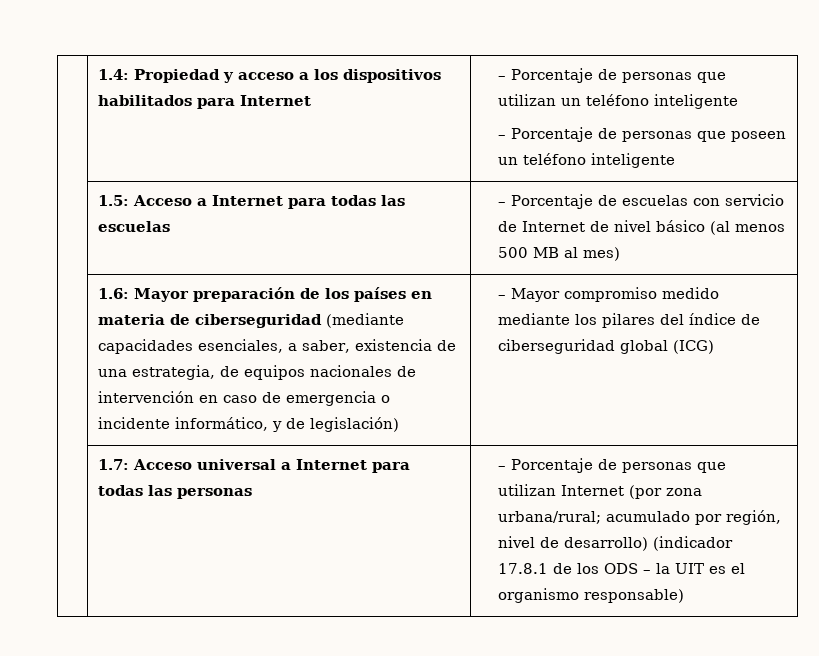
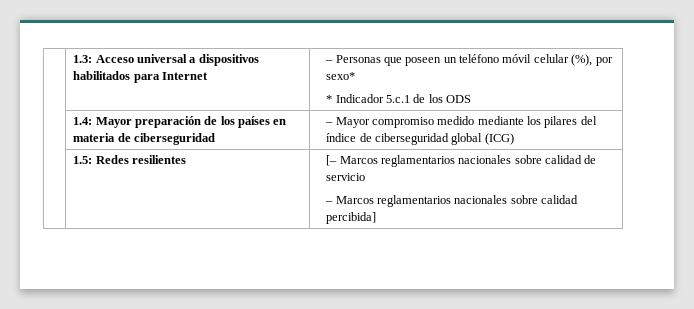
[98,69,339,83] | 1.4: Propiedad y acceso a los -> [73,54,197,63] | 1.3: Acceso universal a
[511,68,727,83] [498,94,739,109] [498,127,787,142] [498,153,676,168] [98,195,406,209] [98,221,171,232] [498,194,785,209] [498,220,786,235] [498,247,621,261] [98,288,130,299] Porcentaje de personas que utilizan un teléfono inteligente // – Porcentaje de personas que poseen un teléfono inteligente // | 1.5: Acceso a Internet para todas las escuelas | – Porcentaje de escuelas con servicio de Internet de nivel básico (al menos 500 MB al mes) // | 1.6: -> [335,54,613,66] [326,72,356,80] [326,94,472,103] [73,117,93,125] Personas que poseen un teléfono móvil celular (%), por sexo* // * Indicador 5.c.1 de los ODS // | 1.4:
[326,313,405,328] [98,339,457,354] [98,365,417,380] [98,391,391,406] [98,417,400,432] (mediante capacidades esenciales, a saber, existencia de una estrategia, de equipos nacionales de intervención en caso de emergencia o incidente informático, y de legislación) -> (215, 139) none
[98,459,411,473] [98,485,253,499] [498,458,727,473] [498,484,703,499] [498,510,782,525] [498,536,734,551] [498,563,746,574] [498,588,685,603] 1.7: Acceso universal a Internet para todas las personas | – Porcentaje de personas que utilizan Internet (por zona urbana/rural; acumulado por región, nivel de desarrollo) (indicador 17.8.1 de los ODS – la UIT es el organismo responsable) -> [73,155,186,164] [326,155,597,167] [326,173,366,181] [325,195,579,207] [326,212,377,224] 1.5: Redes resilientes | [– Marcos reglamentarios nacionales sobre calidad de servicio // – Marcos reglamentarios nacionales sobre calidad percibida]

